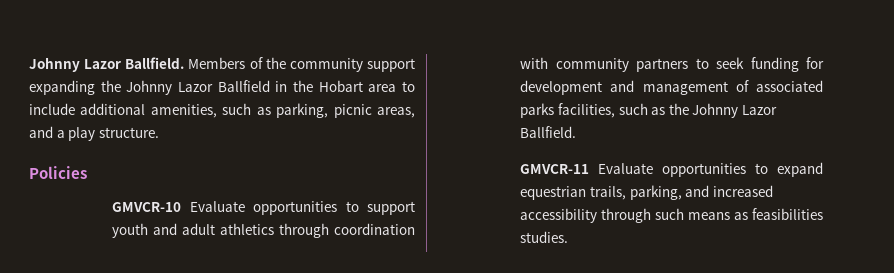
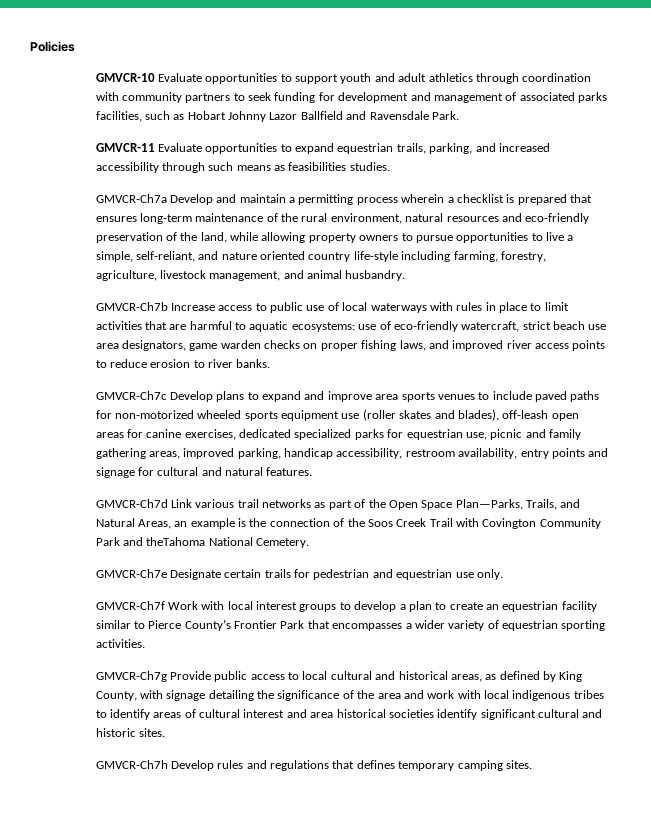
[29,57,415,72] [29,80,416,95] [29,103,416,118] [29,126,159,141] Johnny Lazor Ballfield. Members of the community support expanding the Johnny Lazor Ballfield in the Hobart area to include additional amenities, such as parking, picnic areas, and a play structure. // -> (30, 46) none
[668,103,778,118] [520,126,577,138] the Johnny Lazor Ballfield. -> [187,111,459,122] Hobart Johnny Lazor Ballfield and Ravensdale Park.
(569, 237) none -> [95,194,593,205] [95,213,590,224] [95,232,574,243] [95,251,546,262] [95,270,406,281] [95,302,569,313] [95,321,607,332] [95,340,606,351] [95,359,271,368] [95,391,600,402] [95,409,579,421] [95,429,582,440] [95,448,609,459] [95,467,313,478] [95,499,581,510] [95,518,601,529] [95,537,310,548] [95,569,503,580] [95,601,597,612] [95,619,606,631] [95,639,145,648] [95,671,583,682] [95,690,604,701] [95,709,603,720] [95,728,165,737] [95,760,532,771] // GMVCR-Ch7a Develop and maintain a permitting process wherein a checklist is prepared that ensures long-term maintenance of the rural environment, natural resources and eco-friendly preservation of the land, while allowing property owners to pursue opportunities to live a simple, self-reliant, and nature oriented country life-style including farming, forestry, agriculture, livestock management, and animal husbandry. // GMVCR-Ch7b Increase access to public use of local waterways with rules in place to limit activities that are harmful to aquatic ecosystems: use of eco-friendly watercraft, strict beach use area designators, game warden checks on proper fishing laws, and improved river access points to reduce erosion to river banks. // GMVCR-Ch7c Develop plans to expand and improve area sports venues to include paved paths for non-motorized wheeled sports equipment use (roller skates and blades), off-leash open areas for canine exercises, dedicated specialized parks for equestrian use, picnic and family gathering areas, improved parking, handicap accessibility, restroom availability, entry points and signage for cultural and natural features. // GMVCR-Ch7d Link various trail networks as part of the Open Space Plan—Parks, Trails, and Natural Areas, an example is the connection of the Soos Creek Trail with Covington Community Park and theTahoma National Cemetery. // GMVCR-Ch7e Designate certain trails for pedestrian and equestrian use only. // GMVCR-Ch7f Work with local interest groups to develop a plan to create an equestrian facility similar to Pierce County’s Frontier Park that encompasses a wider variety of equestrian sporting activities. // GMVCR-Ch7g Provide public access to local cultural and historical areas, as defined by King County, with signage detailing the significance of the area and work with local indigenous tribes to identify areas of cultural interest and area historical societies identify significant cultural and historic sites. // GMVCR-Ch7h Develop rules and regulations that defines temporary camping sites.

